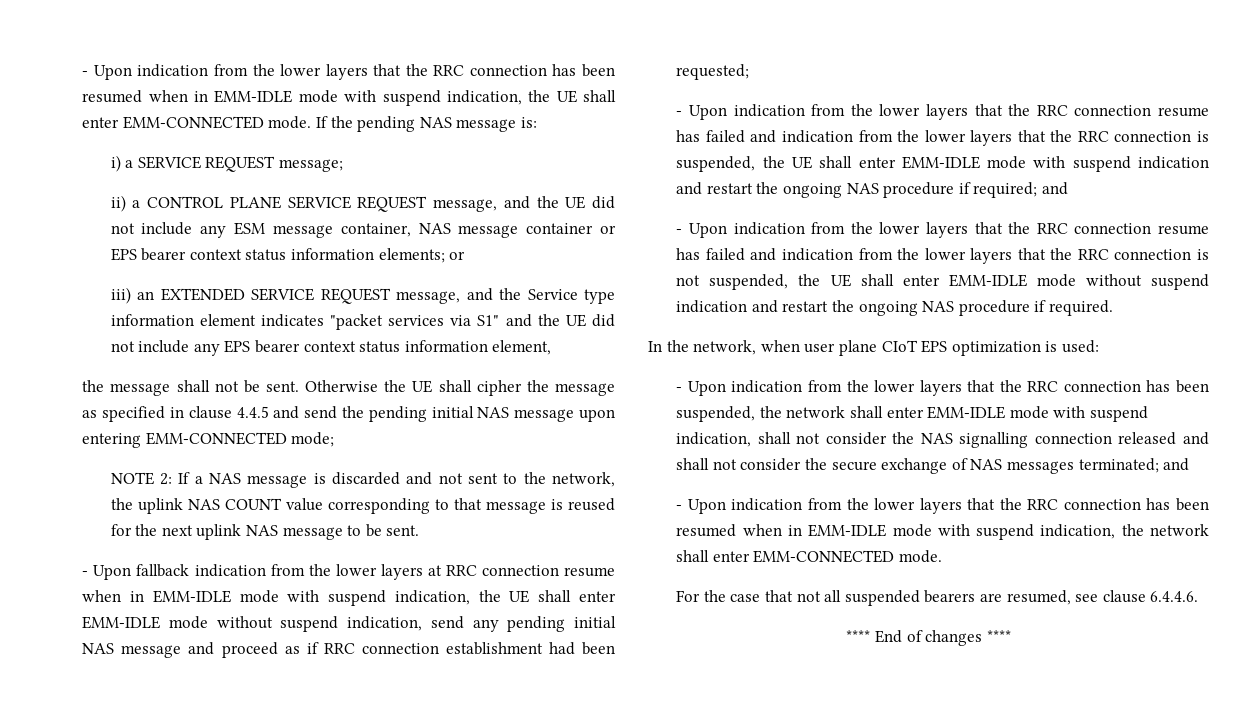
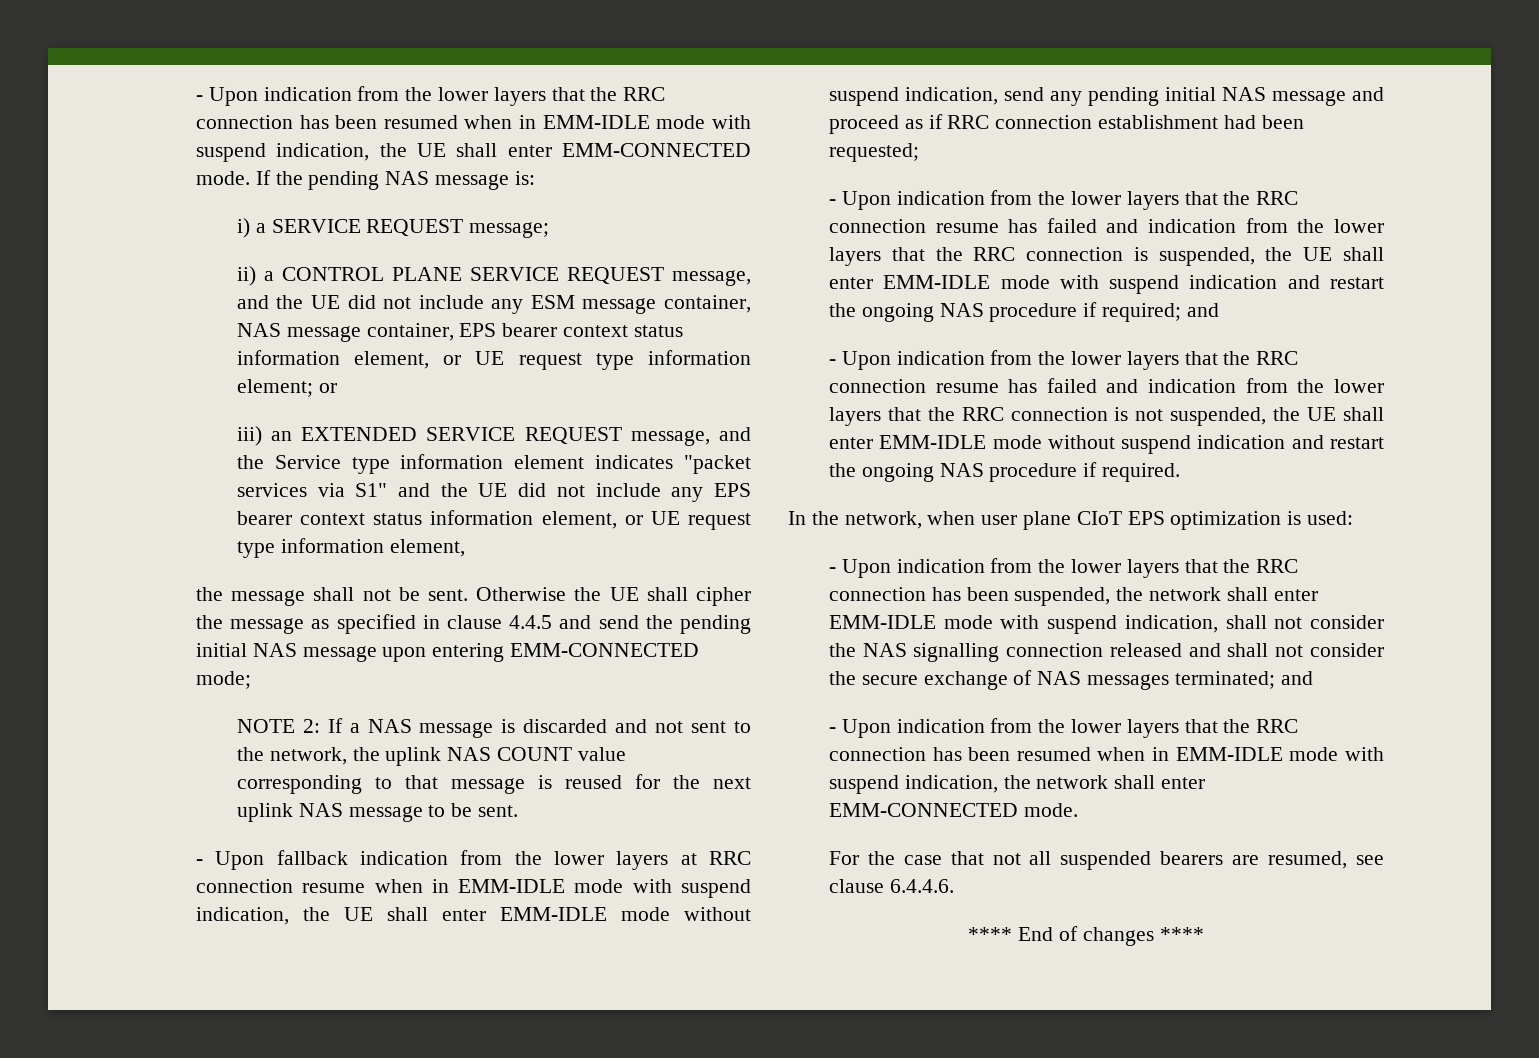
[526,223,616,234] [110,248,445,263] container or EPS bearer context status information elements; -> [366,323,683,341] [236,350,751,370] [236,379,313,397] container, EPS bearer context status information element, or UE request type information element;
(552, 347) none -> [624,511,751,530] [236,538,465,558] or UE request type information element,

